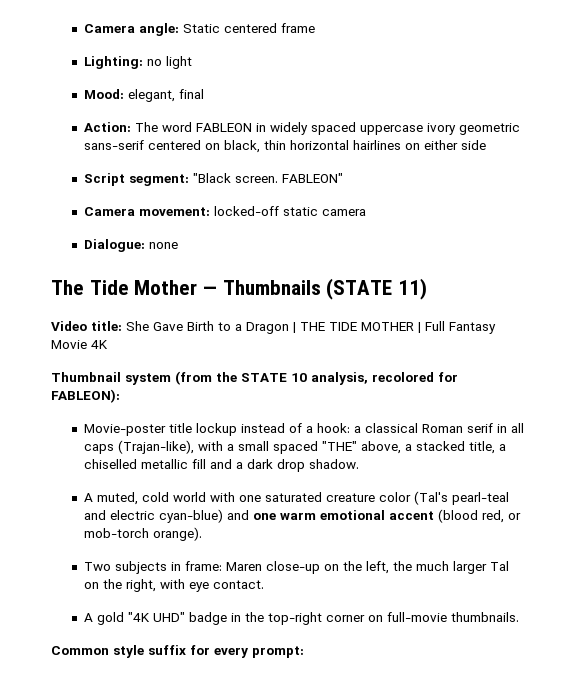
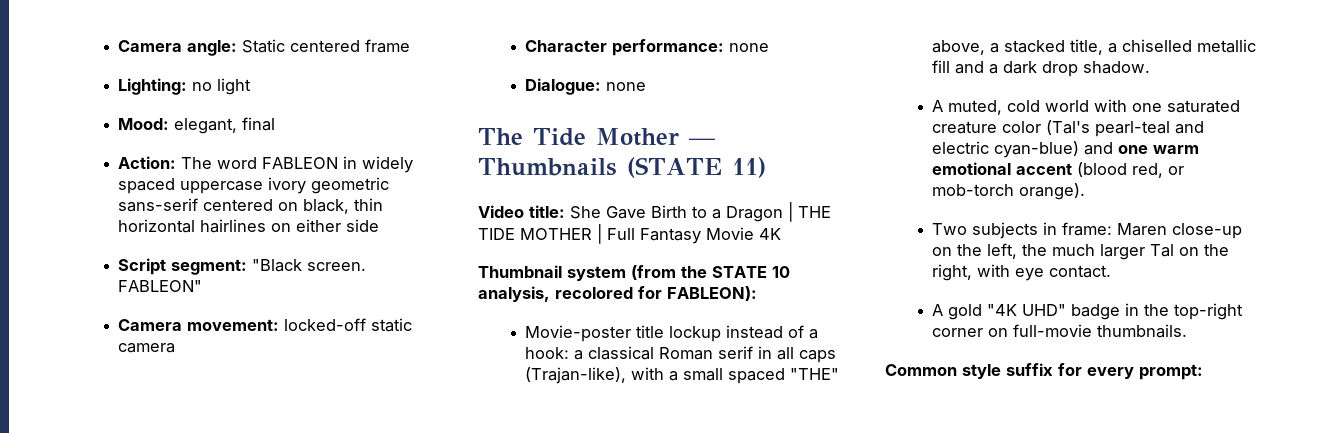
(366, 212) none -> [525,39,770,56] // Character performance: none

